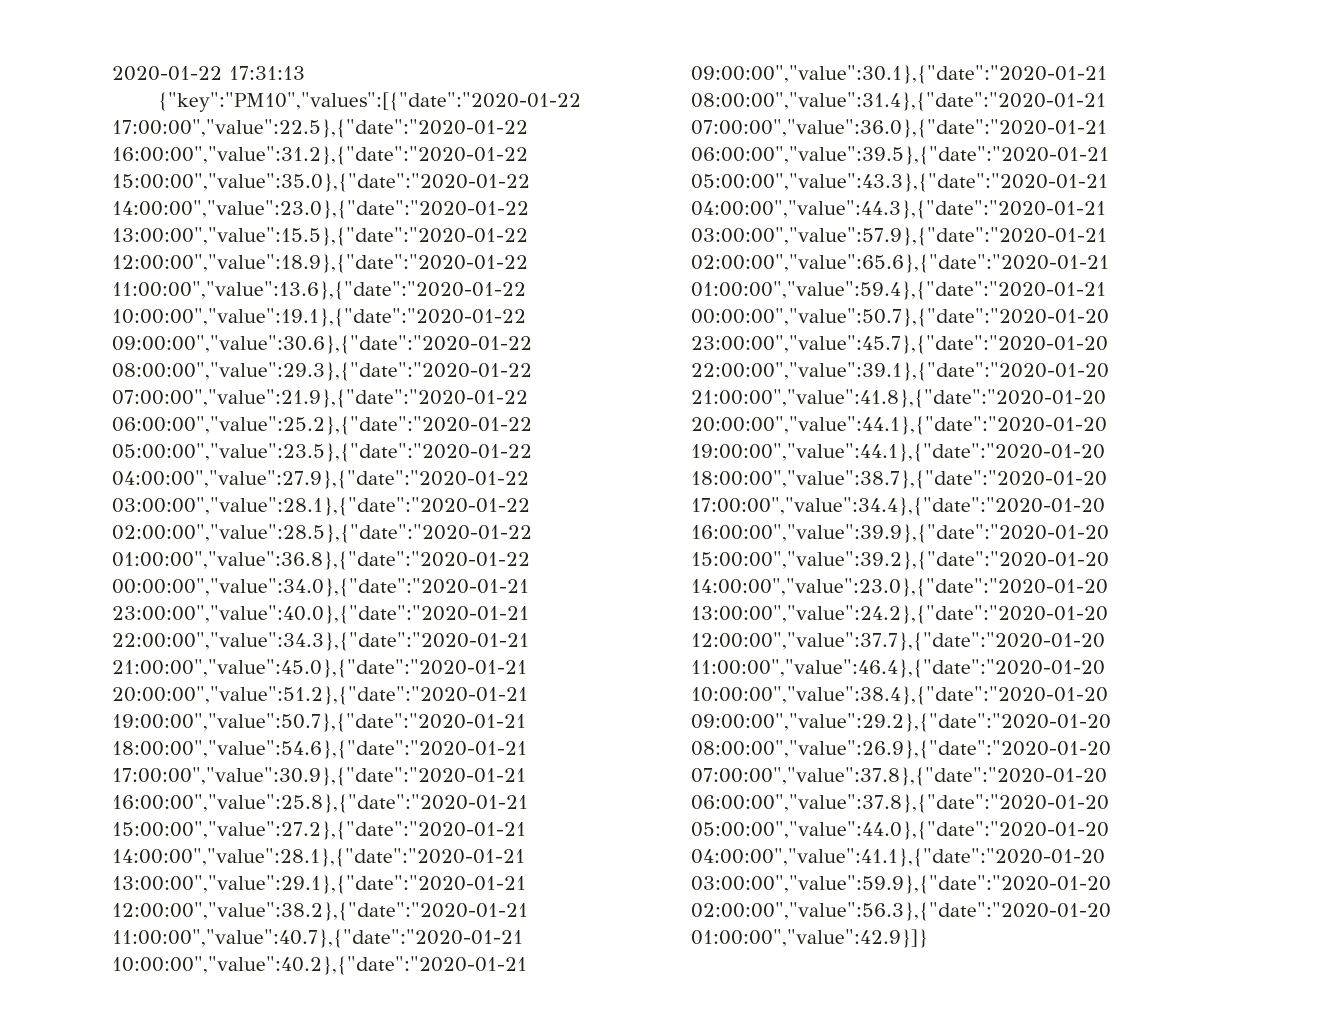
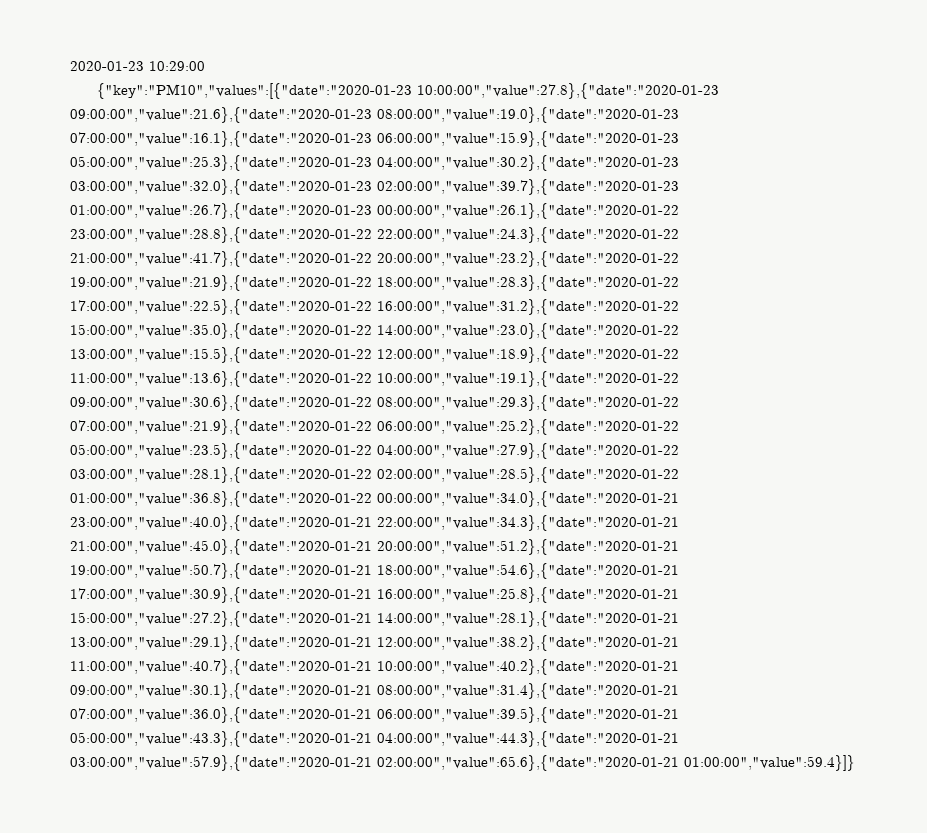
[112,66,305,81] [157,92,581,112] 2020-01-22 17:31:13 // {"key":"PM10","values":[{"date":"2020-01-22 -> [70,61,205,71] [96,83,719,99] [70,107,679,123] [70,131,679,147] [70,155,679,171] [70,179,679,195] [70,203,679,219] [70,227,679,243] [70,251,679,267] [70,275,679,291] 2020-01-23 10:29:00 // {"key":"PM10","values":[{"date":"2020-01-23 10:00:00","value":27.8},{"date":"2020-01-23 09:00:00","value":21.6},{"date":"2020-01-23 08:00:00","value":19.0},{"date":"2020-01-23 07:00:00","value":16.1},{"date":"2020-01-23 06:00:00","value":15.9},{"date":"2020-01-23 05:00:00","value":25.3},{"date":"2020-01-23 04:00:00","value":30.2},{"date":"2020-01-23 03:00:00","value":32.0},{"date":"2020-01-23 02:00:00","value":39.7},{"date":"2020-01-23 01:00:00","value":26.7},{"date":"2020-01-23 00:00:00","value":26.1},{"date":"2020-01-22 23:00:00","value":28.8},{"date":"2020-01-22 22:00:00","value":24.3},{"date":"2020-01-22 21:00:00","value":41.7},{"date":"2020-01-22 20:00:00","value":23.2},{"date":"2020-01-22 19:00:00","value":21.9},{"date":"2020-01-22 18:00:00","value":28.3},{"date":"2020-01-22
[691,281,1106,300] [691,308,1109,327] [691,335,1108,354] [691,362,1109,381] [691,389,1106,408] [691,416,1107,435] [691,443,1105,462] [691,470,1107,489] [691,497,1105,516] [691,524,1109,543] [691,551,1109,570] [691,578,1108,597] [691,605,1108,624] [691,632,1105,651] [691,659,1105,678] [691,686,1108,705] [691,713,1111,732] [691,740,1111,759] [691,767,1107,786] [691,794,1109,813] [691,821,1109,840] [691,848,1105,867] [691,875,1111,894] [691,902,1111,921] [691,929,928,948] 01:00:00","value":59.4},{"date":"2020-01-21 00:00:00","value":50.7},{"date":"2020-01-20 23:00:00","value":45.7},{"date":"2020-01-20 22:00:00","value":39.1},{"date":"2020-01-20 21:00:00","value":41.8},{"date":"2020-01-20 20:00:00","value":44.1},{"date":"2020-01-20 19:00:00","value":44.1},{"date":"2020-01-20 18:00:00","value":38.7},{"date":"2020-01-20 17:00:00","value":34.4},{"date":"2020-01-20 16:00:00","value":39.9},{"date":"2020-01-20 15:00:00","value":39.2},{"date":"2020-01-20 14:00:00","value":23.0},{"date":"2020-01-20 13:00:00","value":24.2},{"date":"2020-01-20 12:00:00","value":37.7},{"date":"2020-01-20 11:00:00","value":46.4},{"date":"2020-01-20 10:00:00","value":38.4},{"date":"2020-01-20 09:00:00","value":29.2},{"date":"2020-01-20 08:00:00","value":26.9},{"date":"2020-01-20 07:00:00","value":37.8},{"date":"2020-01-20 06:00:00","value":37.8},{"date":"2020-01-20 05:00:00","value":44.0},{"date":"2020-01-20 04:00:00","value":41.1},{"date":"2020-01-20 03:00:00","value":59.9},{"date":"2020-01-20 02:00:00","value":56.3},{"date":"2020-01-20 01:00:00","value":42.9}]} -> [684,755,855,771] 01:00:00","value":59.4}]}

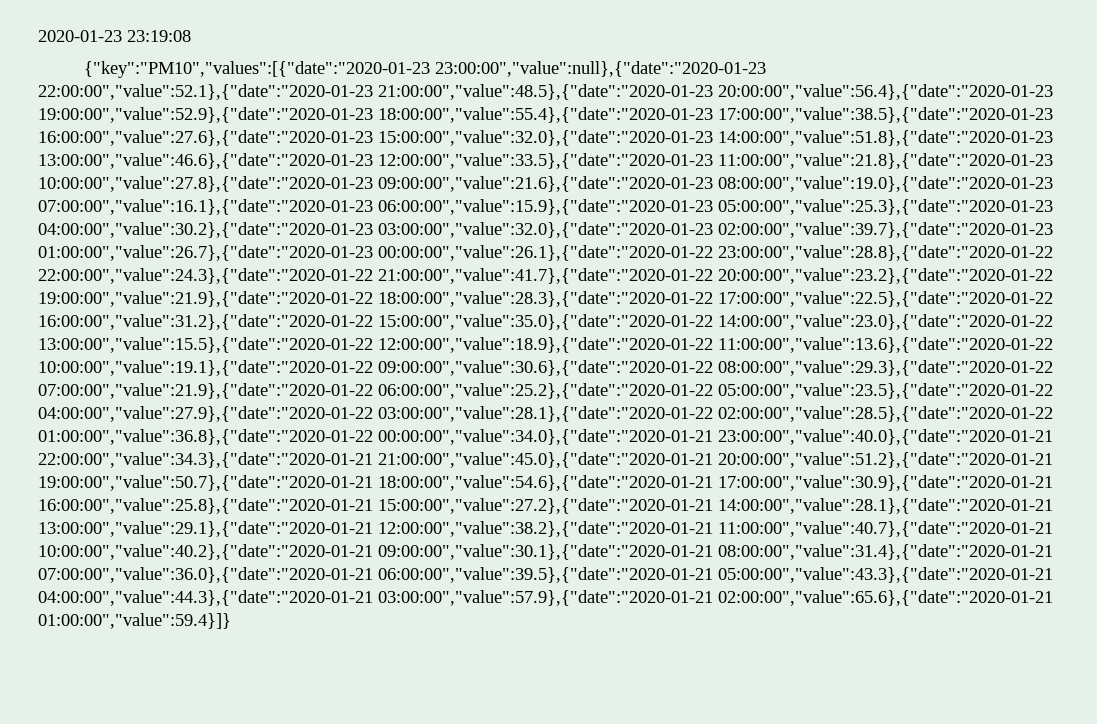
[149,61,205,71] 10:29:00 -> [127,30,191,42] 23:19:08
(412, 91) none -> [435,61,767,77] [38,84,1053,100] [38,107,1053,123] [38,130,1053,146] [38,153,1053,169] 23:00:00","value":null},{"date":"2020-01-23 22:00:00","value":52.1},{"date":"2020-01-23 21:00:00","value":48.5},{"date":"2020-01-23 20:00:00","value":56.4},{"date":"2020-01-23 19:00:00","value":52.9},{"date":"2020-01-23 18:00:00","value":55.4},{"date":"2020-01-23 17:00:00","value":38.5},{"date":"2020-01-23 16:00:00","value":27.6},{"date":"2020-01-23 15:00:00","value":32.0},{"date":"2020-01-23 14:00:00","value":51.8},{"date":"2020-01-23 13:00:00","value":46.6},{"date":"2020-01-23 12:00:00","value":33.5},{"date":"2020-01-23 11:00:00","value":21.8},{"date":"2020-01-23

